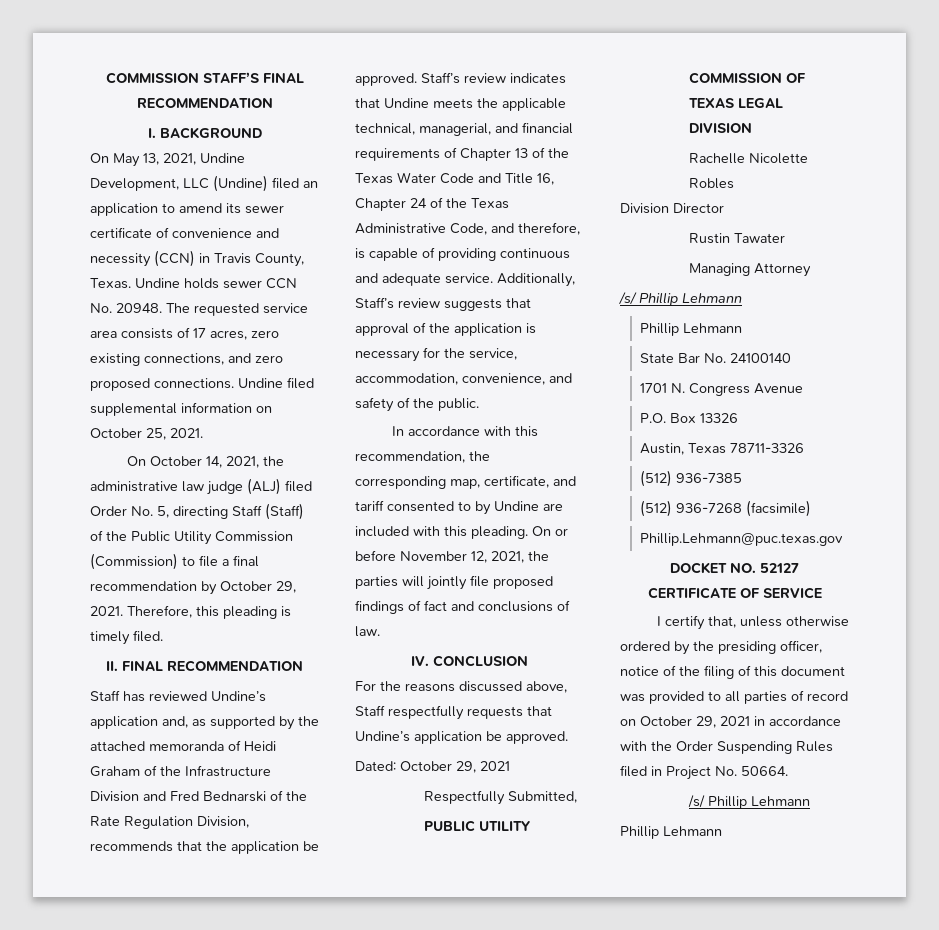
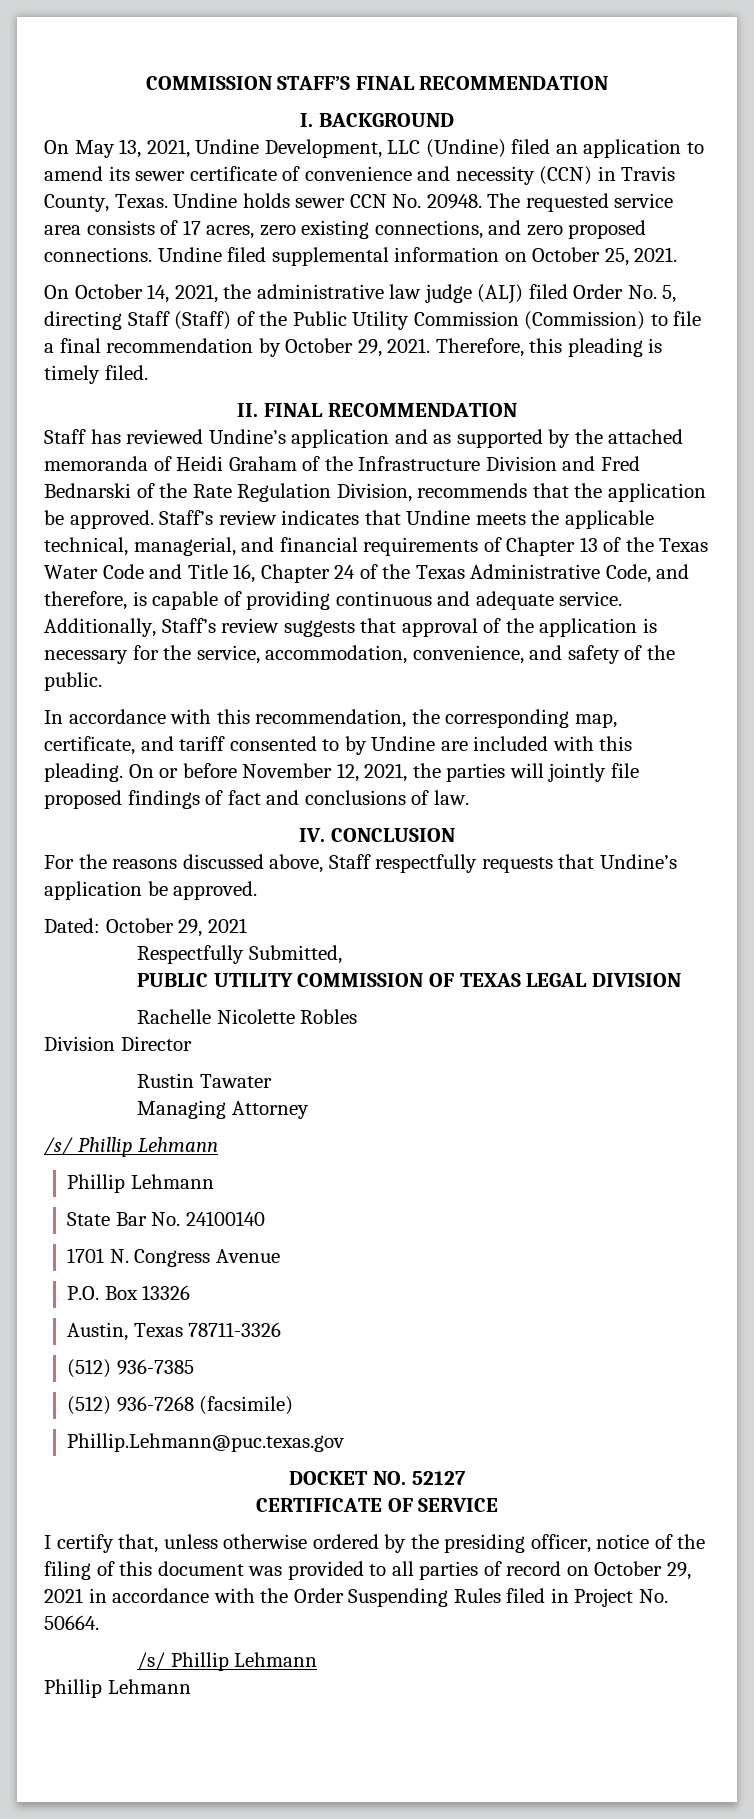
[162,716,188,728] and, -> [394,429,428,444] and

